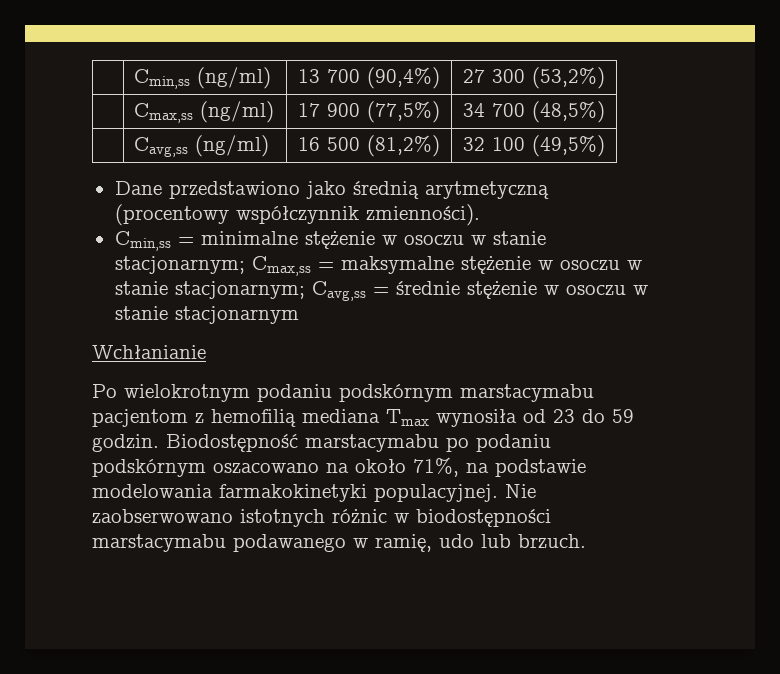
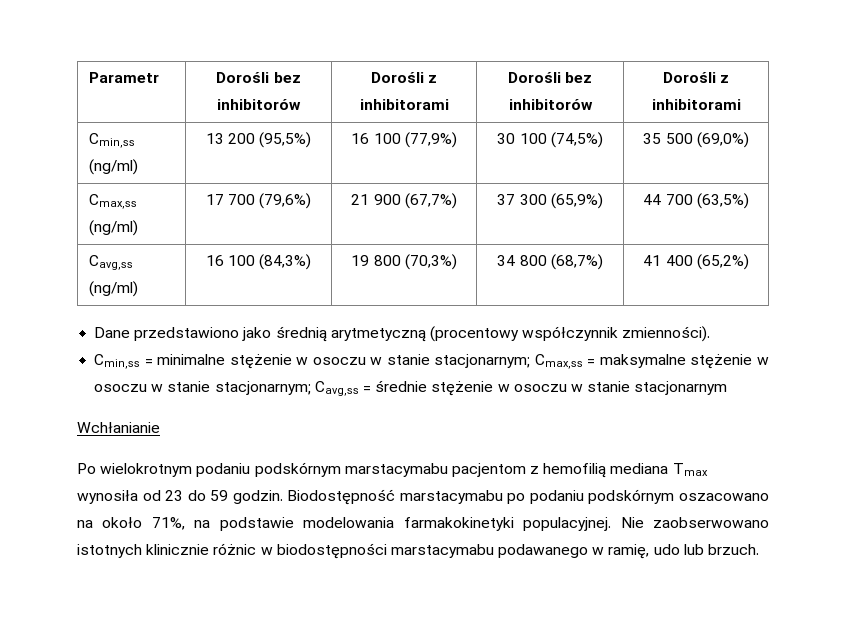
[133,67,271,89] [298,67,440,89] [463,67,605,89] [133,101,274,123] [298,101,440,123] [463,101,605,123] [133,135,269,157] [298,135,440,157] [463,135,605,157] | Cmin,ss (ng/ml) | 13 700 (90,4%) | 27 300 (53,2%) // | Cmax,ss (ng/ml) | 17 900 (77,5%) | 34 700 (48,5%) // | Cavg,ss (ng/ml) | 16 500 (81,2%) | 32 100 (49,5%) -> [88,72,159,83] [216,72,301,83] [217,99,301,110] [370,72,438,83] [359,99,449,110] [507,72,593,83] [508,99,593,110] [662,72,730,83] [651,99,741,110] [88,133,135,148] [88,159,138,175] [205,132,312,148] [351,132,457,148] [497,132,603,148] [643,132,749,148] [88,194,137,209] [88,220,138,236] [205,193,312,209] [351,193,457,209] [497,193,603,209] [643,193,749,209] [88,255,133,270] [88,281,138,297] [205,254,312,270] [351,254,457,270] [497,254,603,270] [643,254,749,270] Parametr | Dorośli bez inhibitorów | Dorośli z inhibitorami | Dorośli bez inhibitorów | Dorośli z inhibitorami // Cmin,ss (ng/ml) | 13 200 (95,5%) | 16 100 (77,9%) | 30 100 (74,5%) | 35 500 (69,0%) // Cmax,ss (ng/ml) | 17 700 (79,6%) | 21 900 (67,7%) | 37 300 (65,9%) | 44 700 (63,5%) // Cavg,ss (ng/ml) | 16 100 (84,3%) | 19 800 (70,3%) | 34 800 (68,7%) | 41 400 (65,2%)
(325, 518) none -> [146,544,210,555] klinicznie

